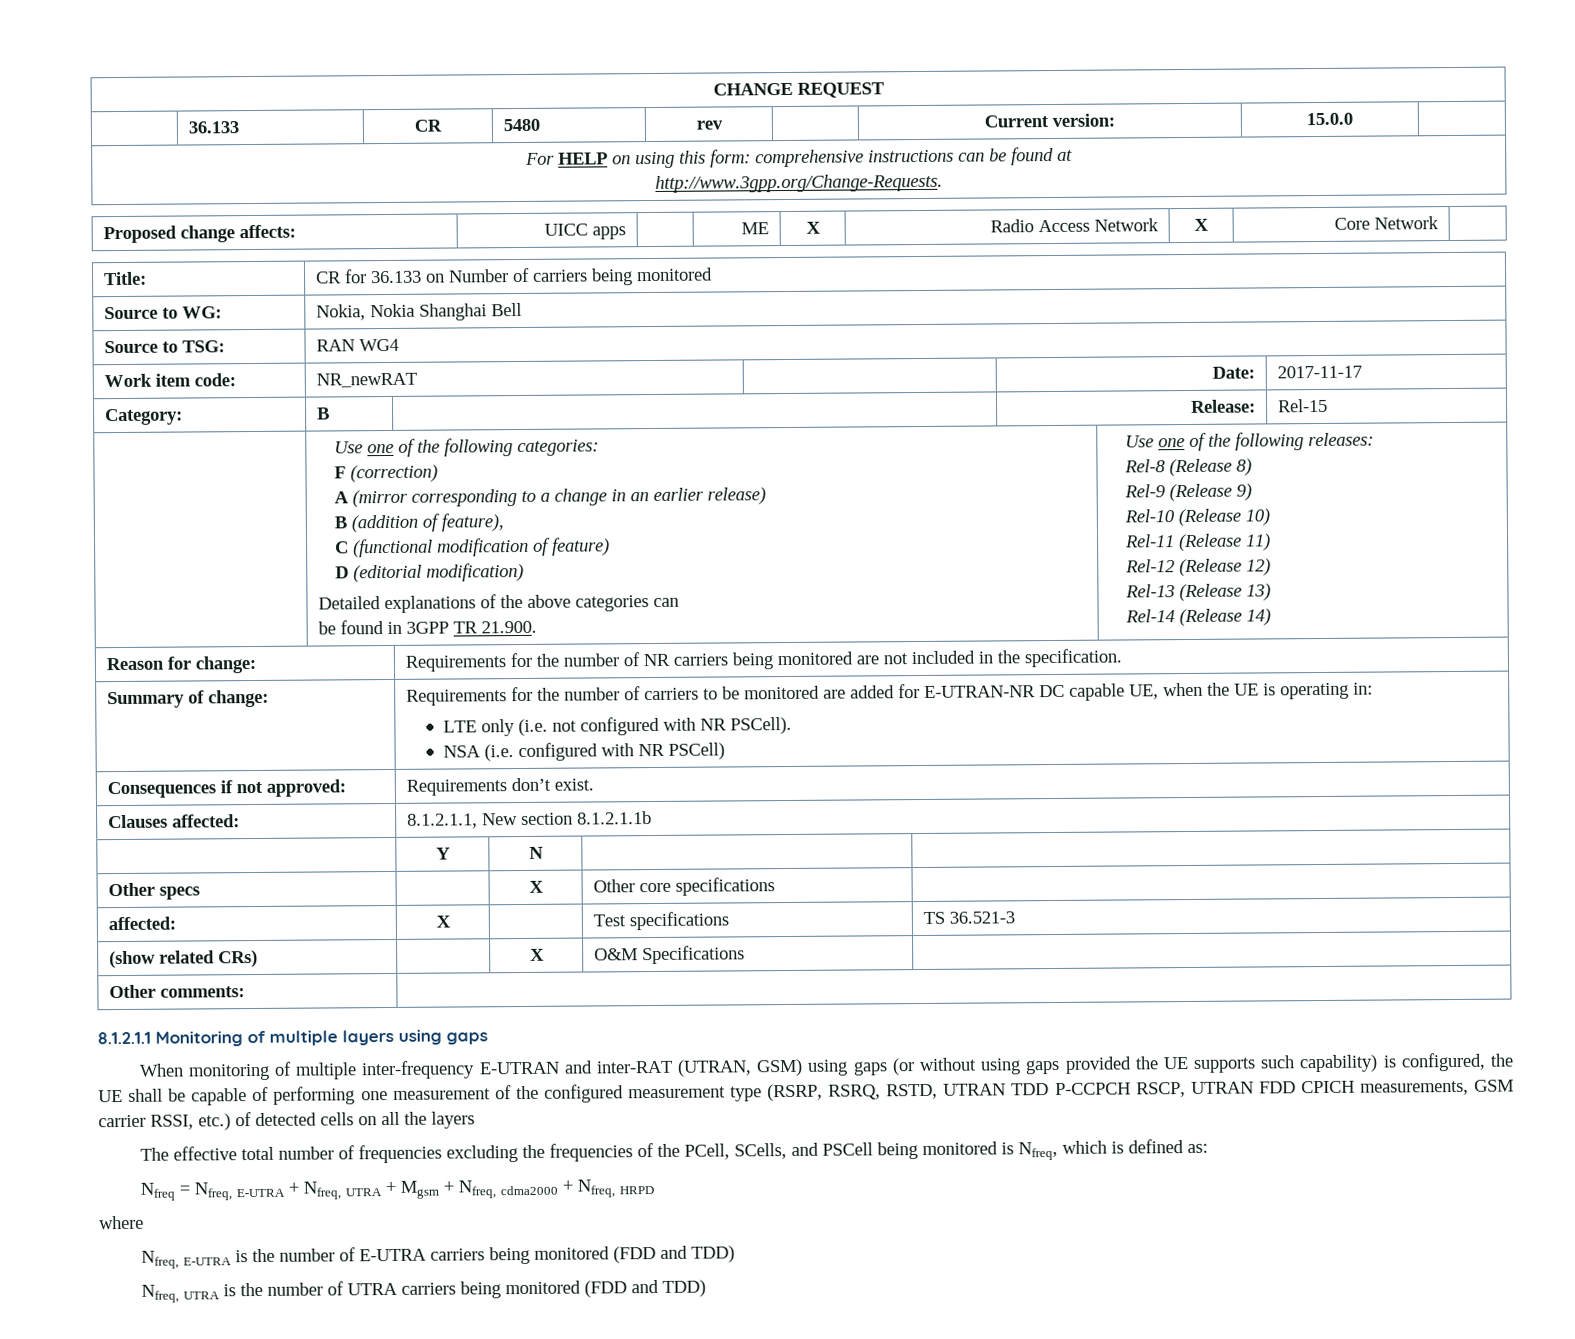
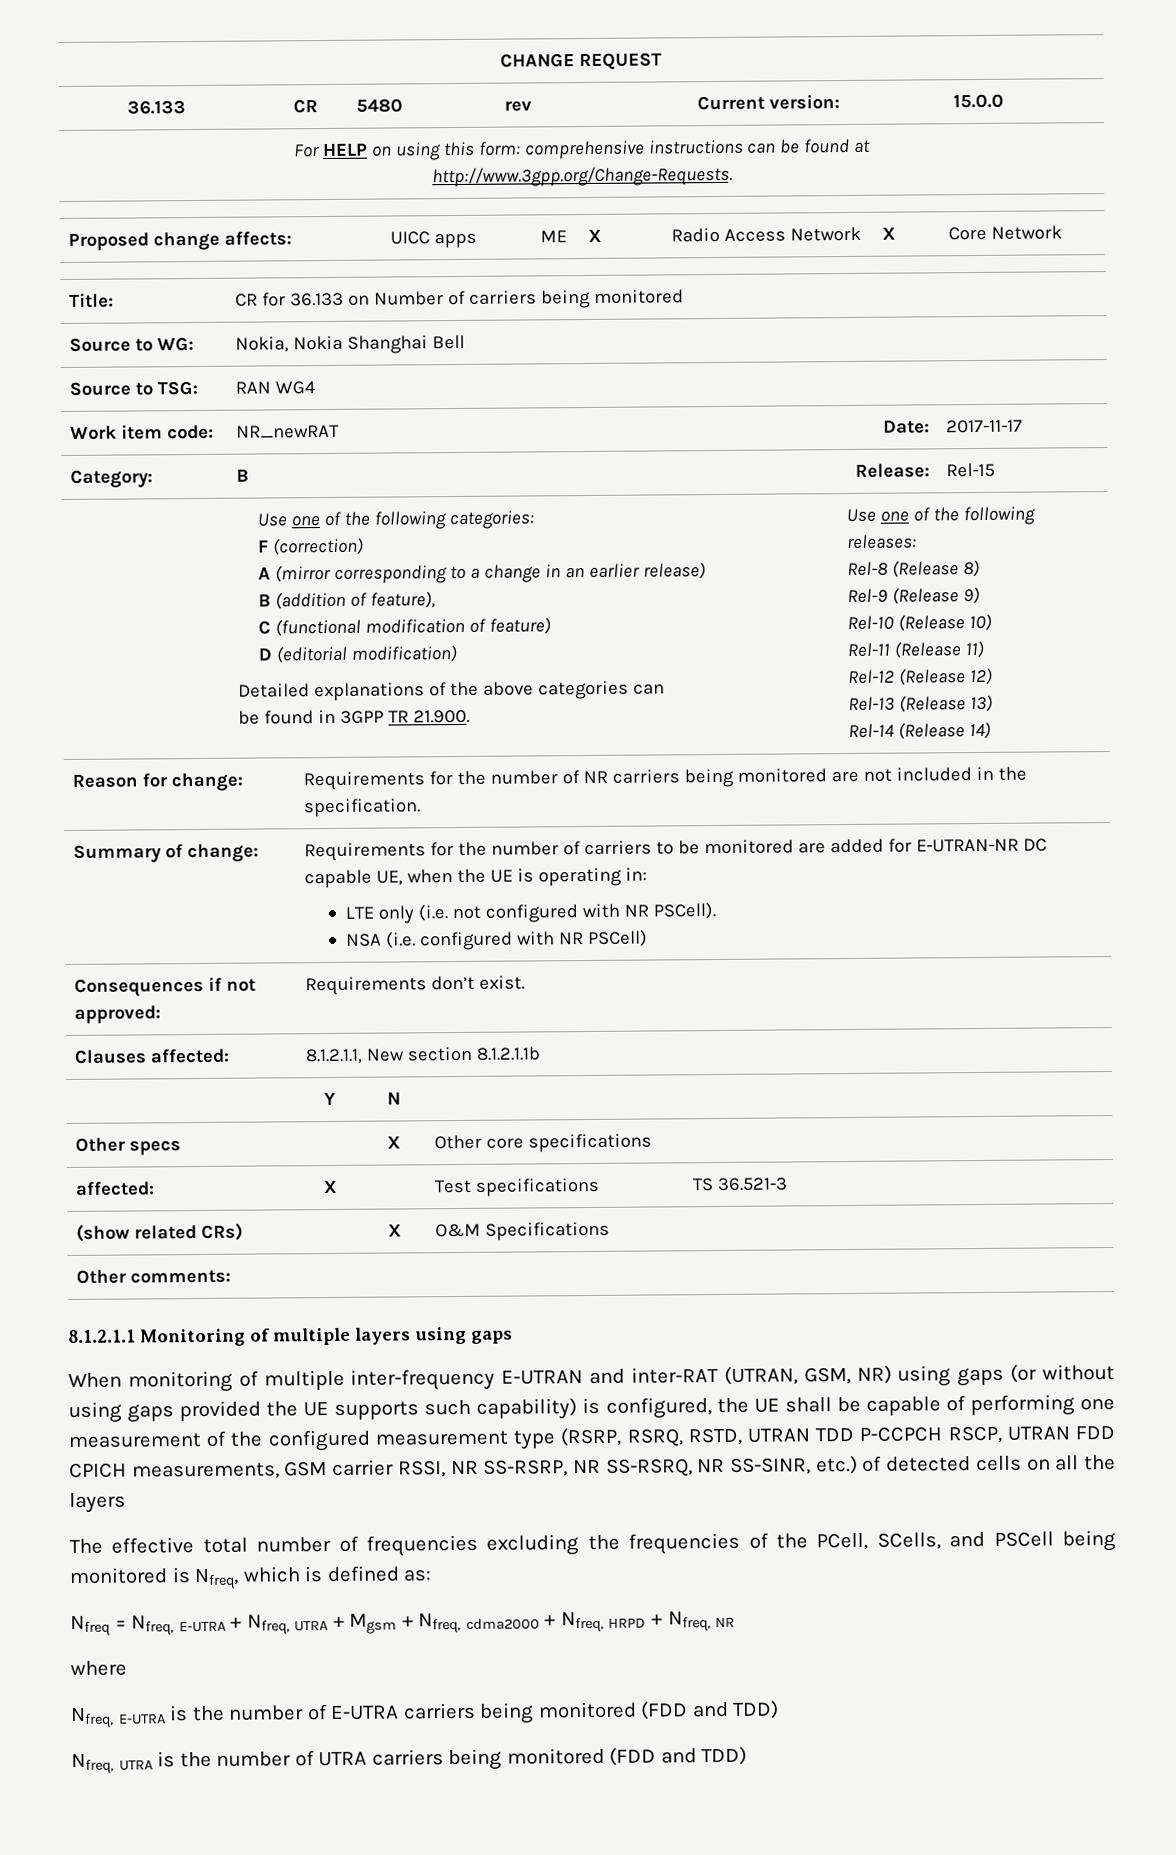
[756,1058,804,1077] GSM) -> [803,1365,892,1385] GSM, NR)
(194, 1122) none -> [450,1457,812,1477] NR SS-RSRP, NR SS-RSRQ, NR SS-SINR,
(654, 1190) none -> [651,1611,736,1632] + Nfreq, NR

